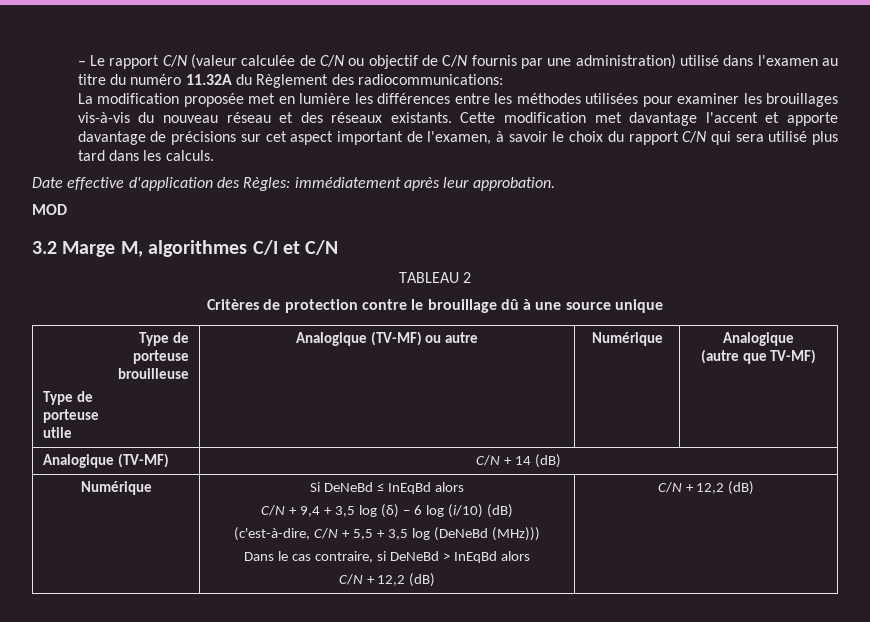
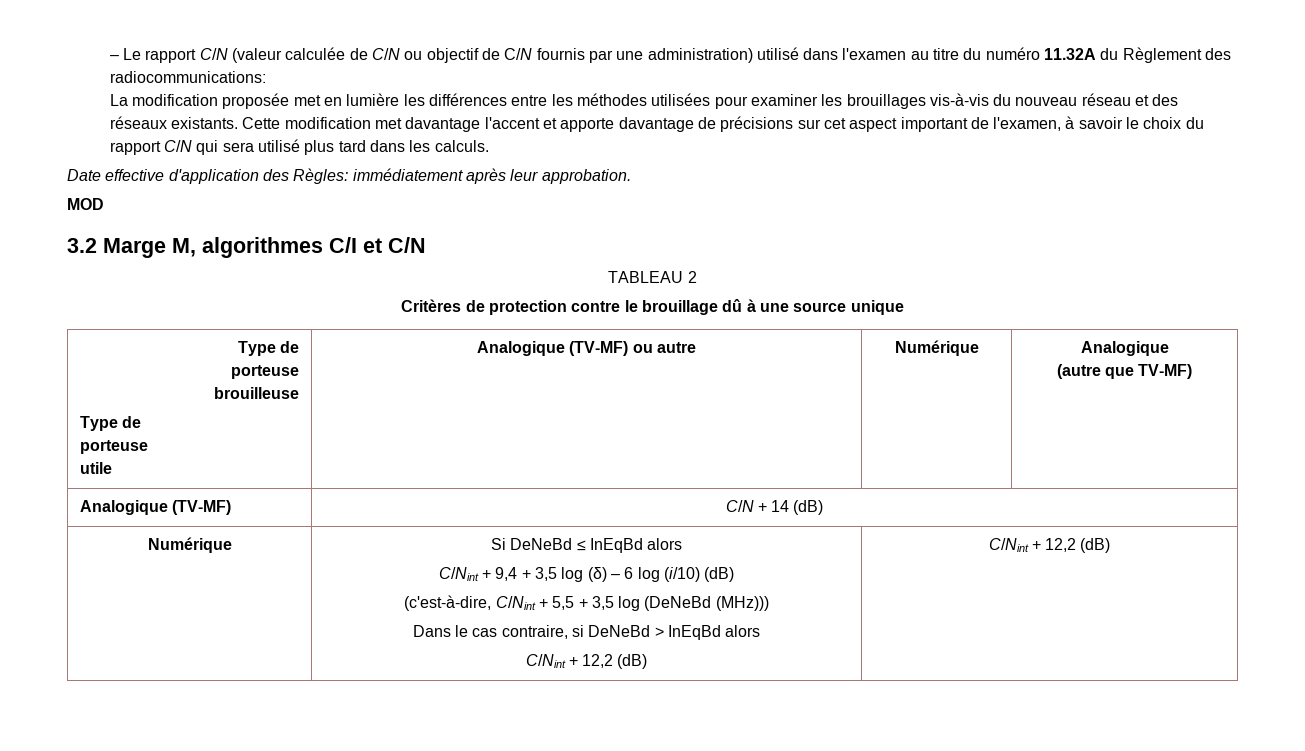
[261,505,286,516] C/N -> [438,567,479,581] C/Nint
[314,528,339,539] C/N -> [495,596,536,610] C/Nint
[338,574,363,585] C/N -> [525,654,566,668] C/Nint
[657,482,682,493] C/N -> [988,538,1029,552] C/Nint

